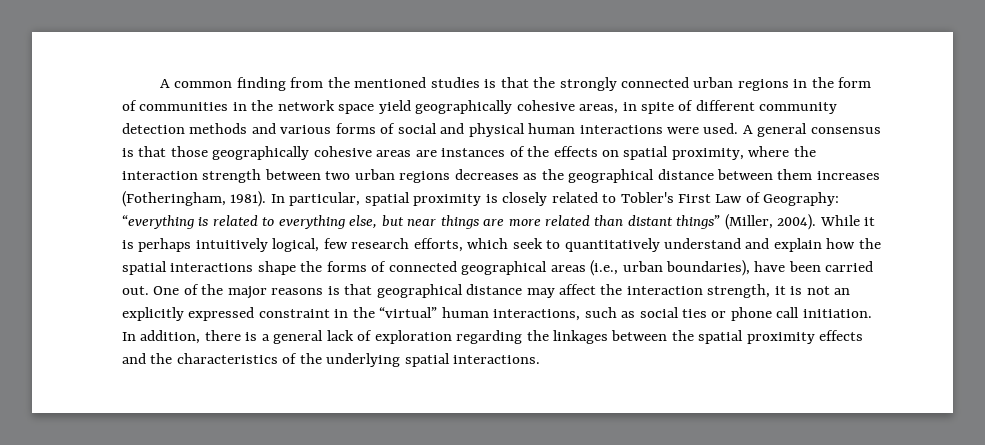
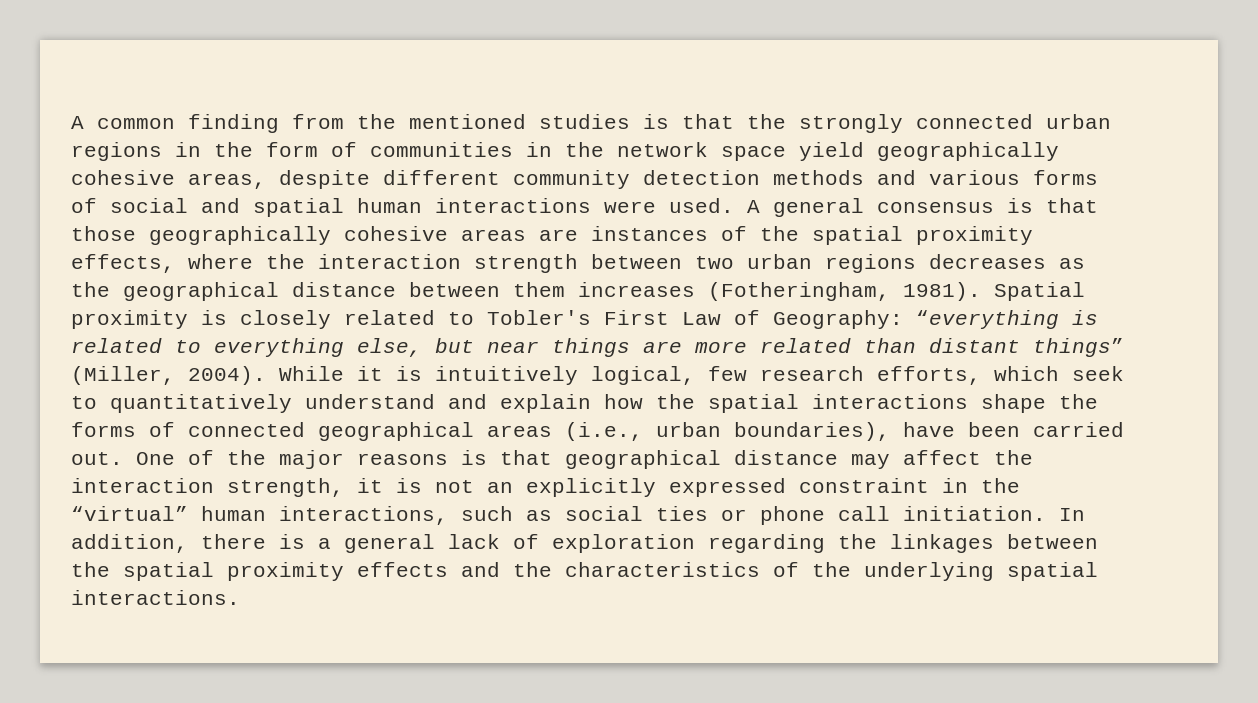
[622,100,694,114] in spite of -> [279,170,370,189] despite
[468,123,525,137] physical -> [253,198,344,217] spatial
[553,146,744,160] effects on spatial proximity, -> [812,226,1033,245] [71,254,175,273] spatial proximity effects,
[270,192,410,206] In particular, spatial -> [994,282,1085,301] Spatial
[138,238,192,252] perhaps -> (422, 373) none

